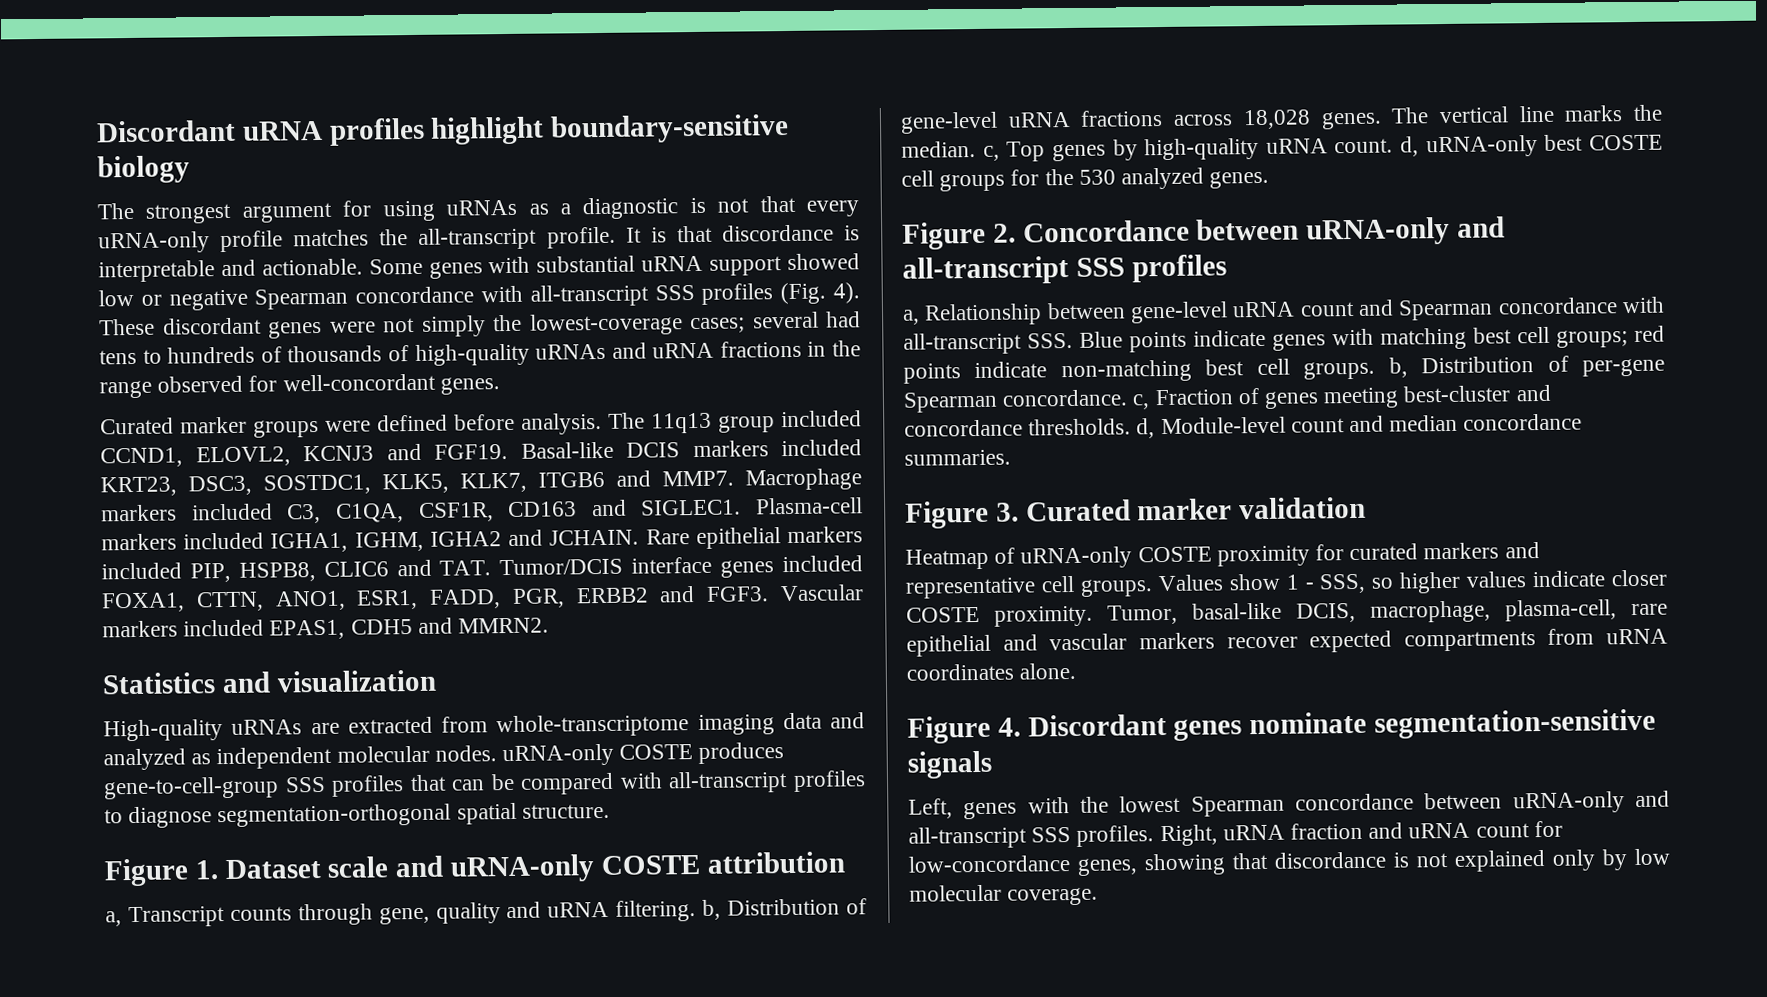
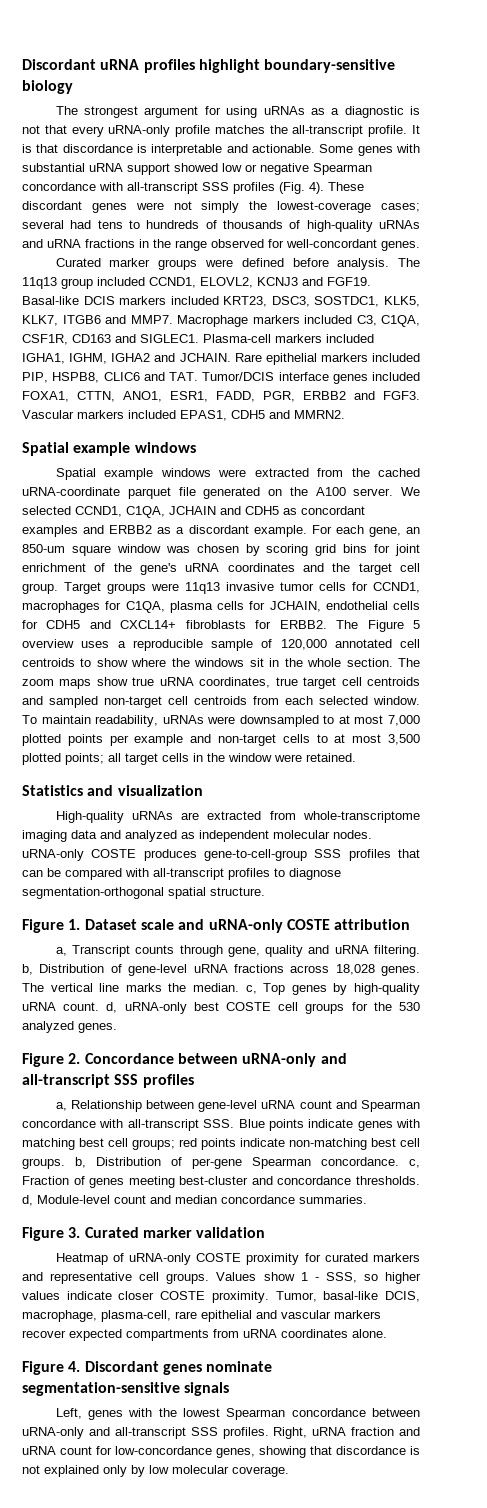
(550, 625) none -> [22,442,196,456] [55,468,420,480] [22,487,420,499] [22,506,365,518] [22,525,421,537] [22,544,420,556] [22,563,420,575] [22,582,420,594] [22,601,420,613] [22,620,421,632] [22,639,420,651] [22,658,420,667] [22,677,421,689] [22,696,420,708] [22,715,420,727] [22,734,421,746] [22,753,356,765] // Spatial example windows // Spatial example windows were extracted from the cached uRNA-coordinate parquet file generated on the A100 server. We selected CCND1, C1QA, JCHAIN and CDH5 as concordant examples and ERBB2 as a discordant example. For each gene, an 850-um square window was chosen by scoring grid bins for joint enrichment of the gene's uRNA coordinates and the target cell group. Target groups were 11q13 invasive tumor cells for CCND1, macrophages for C1QA, plasma cells for JCHAIN, endothelial cells for CDH5 and CXCL14+ fibroblasts for ERBB2. The Figure 5 overview uses a reproducible sample of 120,000 annotated cell centroids to show where the windows sit in the whole section. The zoom maps show true uRNA coordinates, true target cell centroids and sampled non-target cell centroids from each selected window. To maintain readability, uRNAs were downsampled to at most 7,000 plotted points per example and non-target cells to at most 3,500 plotted points; all target cells in the window were retained.

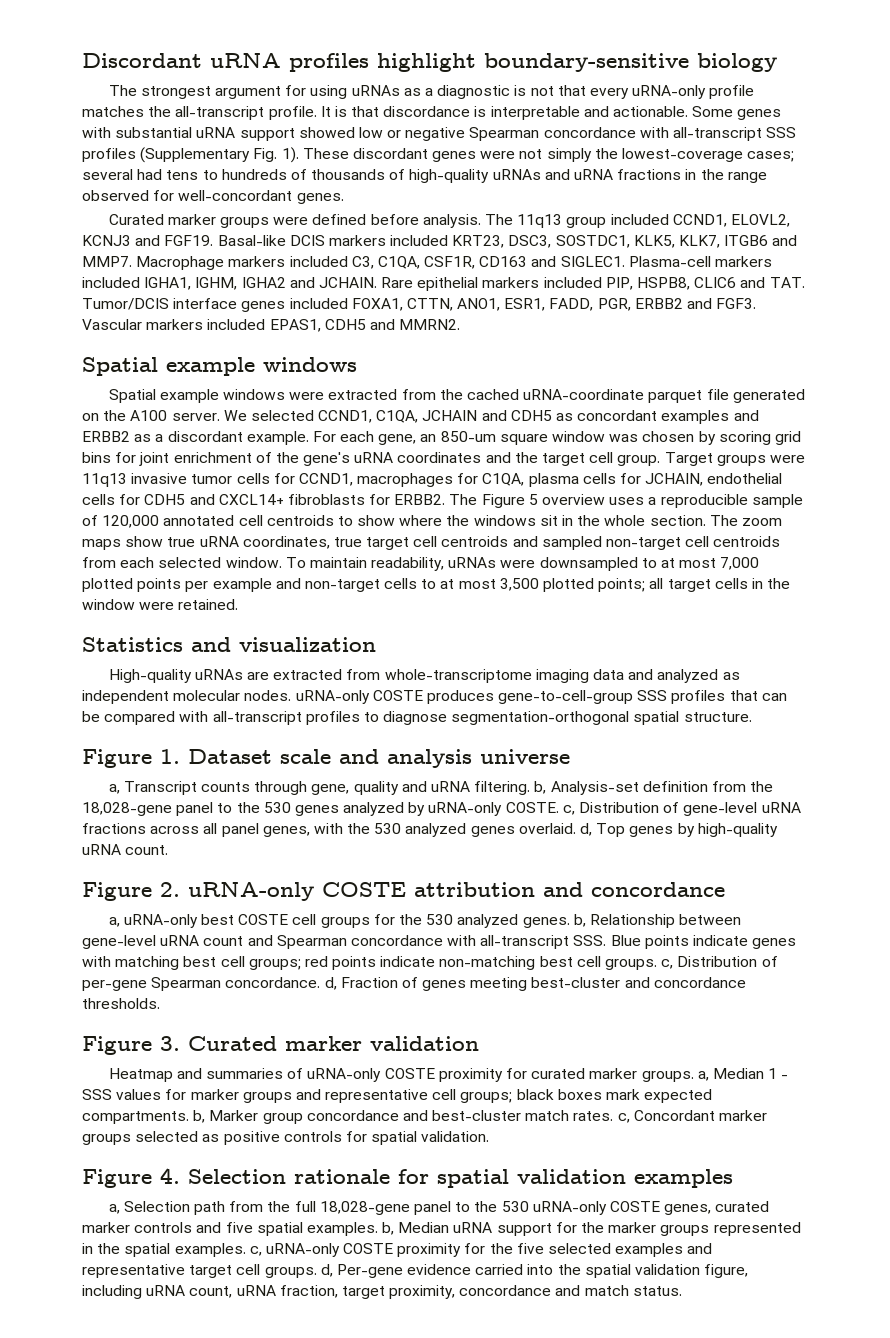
[279,182,324,194] (Fig. 4). -> [140,147,299,163] (Supplementary Fig. 1).
[208,919,411,933] uRNA-only COSTE attribution -> [387,749,570,768] analysis universe
(33, 969) none -> [550,781,774,795] [82,802,575,816] Analysis-set definition from the 18,028-gene panel to the 530 genes analyzed by uRNA-only COSTE. c,
[335,964,420,976] [22,983,257,994] 18,028 genes. The vertical line marks the median. c, -> [203,823,593,837] all panel genes, with the 530 analyzed genes overlaid. d,
[106,1002,118,1013] d, -> [82,882,725,901] [108,917,120,927] // Figure 2. uRNA-only COSTE attribution and concordance // a,
[22,1053,347,1067] [22,1074,194,1088] [55,1102,67,1111] // Figure 2. Concordance between uRNA-only and all-transcript SSS profiles // a, -> [573,914,586,927] b,
[75,1157,86,1168] b, -> [661,959,674,969] c,
[409,1159,420,1168] c, -> [324,977,337,990] d,
[22,1195,367,1206] d, Module-level count and median concordance summaries. -> (160, 1003) none
(108, 1259) none -> [176,1068,284,1079] and summaries
[372,1253,420,1262] [22,1272,422,1284] [22,1291,421,1303] [22,1310,381,1322] [22,1329,387,1341] [22,1361,273,1375] [22,1382,230,1396] [55,1408,420,1420] [22,1427,420,1439] [22,1446,420,1458] [22,1465,289,1477] markers and representative cell groups. Values show 1 - SSS, so higher values indicate closer COSTE proximity. Tumor, basal-like DCIS, macrophage, plasma-cell, rare epithelial and vascular markers recover expected compartments from uRNA coordinates alone. // Figure 4. Discordant genes nominate segmentation-sensitive signals // Left, genes with the lowest Spearman concordance between uRNA-only and all-transcript SSS profiles. Right, uRNA fraction and uRNA count for low-concordance genes, showing that discordance is not explained only by low molecular coverage. -> [589,1068,789,1082] [82,1089,713,1103] [82,1110,768,1124] [82,1131,490,1145] [82,1168,733,1188] [108,1201,770,1215] [82,1222,801,1236] [82,1243,713,1257] [82,1264,749,1278] [82,1285,682,1299] marker groups. a, Median 1 - SSS values for marker groups and representative cell groups; black boxes mark expected compartments. b, Marker group concordance and best-cluster match rates. c, Concordant marker groups selected as positive controls for spatial validation. // Figure 4. Selection rationale for spatial validation examples // a, Selection path from the full 18,028-gene panel to the 530 uRNA-only COSTE genes, curated marker controls and five spatial examples. b, Median uRNA support for the marker groups represented in the spatial examples. c, uRNA-only COSTE proximity for the five selected examples and representative target cell groups. d, Per-gene evidence carried into the spatial validation figure, including uRNA count, uRNA fraction, target proximity, concordance and match status.

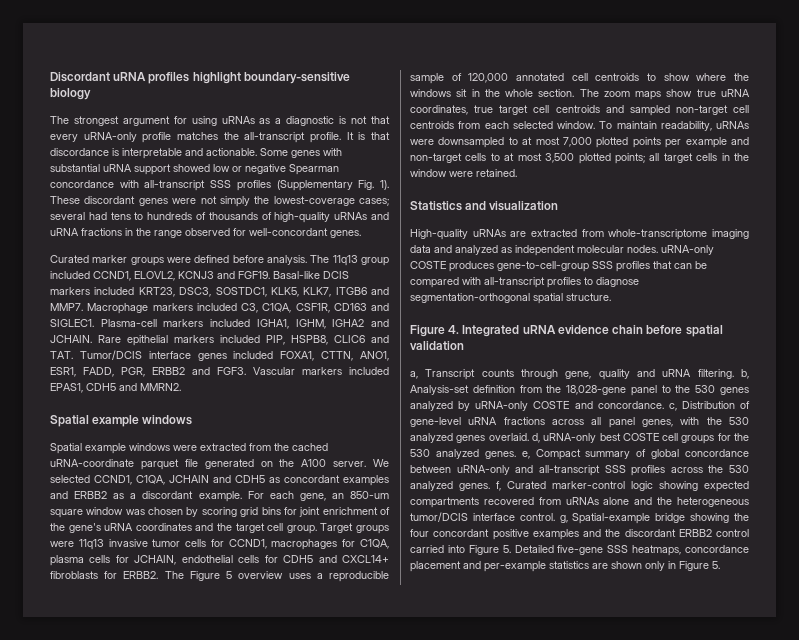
[160,749,570,768] 1. Dataset scale and analysis universe -> [448,325,723,337] [410,341,464,350] 4. Integrated uRNA evidence chain before spatial validation
[505,802,559,813] COSTE. -> [533,401,664,409] COSTE and concordance.
[596,823,778,837] [82,844,169,855] [82,882,725,901] [108,917,120,927] Top genes by high-quality uRNA count. // Figure 2. uRNA-only COSTE attribution and concordance // a, -> (540, 438) none
[573,914,742,928] [82,935,797,949] [82,956,778,970] [82,977,746,991] [82,998,160,1009] [82,1036,479,1055] [108,1068,789,1082] [82,1089,713,1103] [82,1110,768,1124] [82,1131,490,1145] [82,1168,733,1188] [108,1201,770,1215] [82,1222,801,1236] [82,1243,713,1257] [82,1264,749,1278] [82,1285,682,1299] b, Relationship between gene-level uRNA count and Spearman concordance with all-transcript SSS. Blue points indicate genes with matching best cell groups; red points indicate non-matching best cell groups. c, Distribution of per-gene Spearman concordance. d, Fraction of genes meeting best-cluster and concordance thresholds. // Figure 3. Curated marker validation // Heatmap and summaries of uRNA-only COSTE proximity for curated marker groups. a, Median 1 - SSS values for marker groups and representative cell groups; black boxes mark expected compartments. b, Marker group concordance and best-cluster match rates. c, Concordant marker groups selected as positive controls for spatial validation. // Figure 4. Selection rationale for spatial validation examples // a, Selection path from the full 18,028-gene panel to the 530 uRNA-only COSTE genes, curated marker controls and five spatial examples. b, Median uRNA support for the marker groups represented in the spatial examples. c, uRNA-only COSTE proximity for the five selected examples and representative target cell groups. d, Per-gene evidence carried into the spatial validation figure, including uRNA count, uRNA fraction, target proximity, concordance and match status. -> [521,449,749,460] [410,465,749,476] [410,481,749,492] [410,497,749,508] [410,512,749,524] [410,529,749,540] [410,545,749,556] [410,561,720,572] e, Compact summary of global concordance between uRNA-only and all-transcript SSS profiles across the 530 analyzed genes. f, Curated marker-control logic showing expected compartments recovered from uRNAs alone and the heterogeneous tumor/DCIS interface control. g, Spatial-example bridge showing the four concordant positive examples and the discordant ERBB2 control carried into Figure 5. Detailed five-gene SSS heatmaps, concordance placement and per-example statistics are shown only in Figure 5.

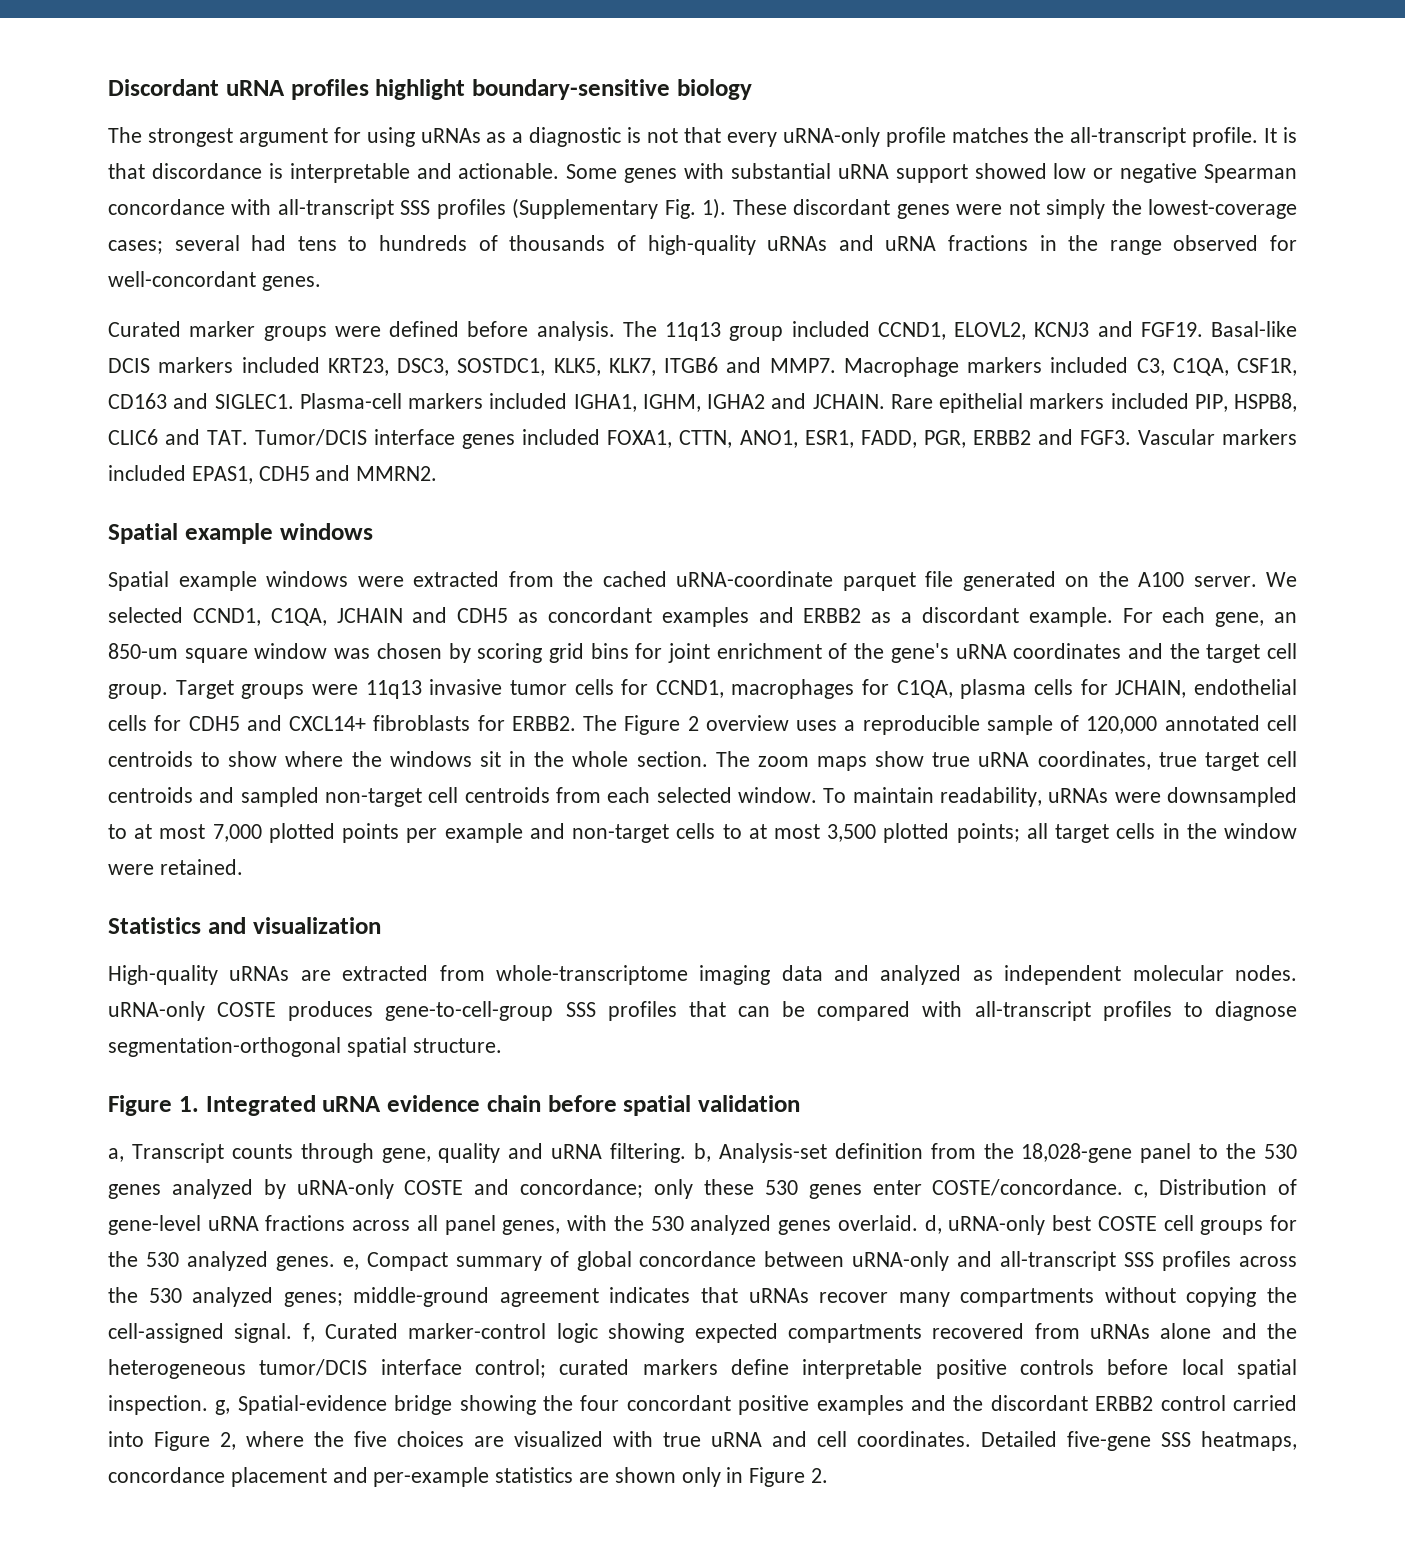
[226,571,233,579] 5 -> [687,716,699,731] 2
[448,325,460,334] 4. -> [178,1096,199,1112] 1.
[597,401,664,409] concordance. -> [520,1179,1124,1199] concordance; only these 530 genes enter COSTE/concordance.
[459,483,490,491] genes. -> [283,1287,1297,1307] [108,1323,293,1343] genes; middle-ground agreement indicates that uRNAs recover many compartments without copying the cell-assigned signal.
[519,513,651,524] control. g, Spatial-example -> [474,1359,1297,1379] [108,1395,387,1415] control; curated markers define interpretable positive controls before local spatial inspection. g, Spatial-evidence
[502,545,511,553] 5. -> [220,1431,971,1450] 2, where the five choices are visualized with true uRNA and cell coordinates.
[712,561,720,569] 5. -> [811,1468,829,1483] 2.

